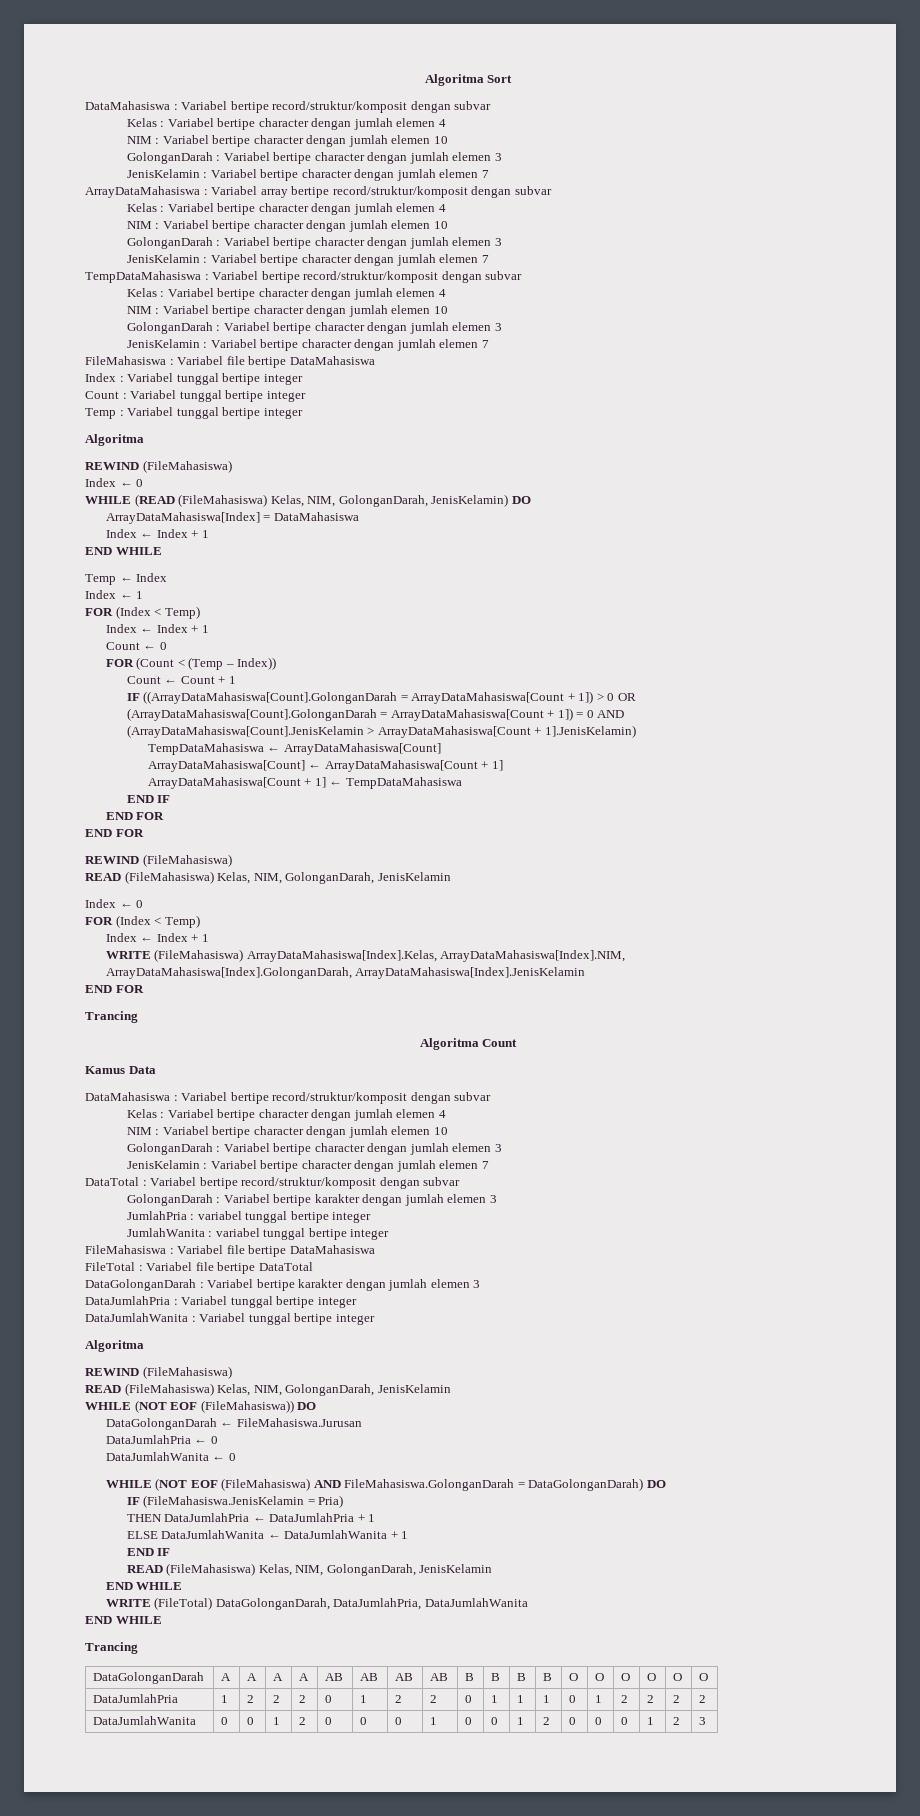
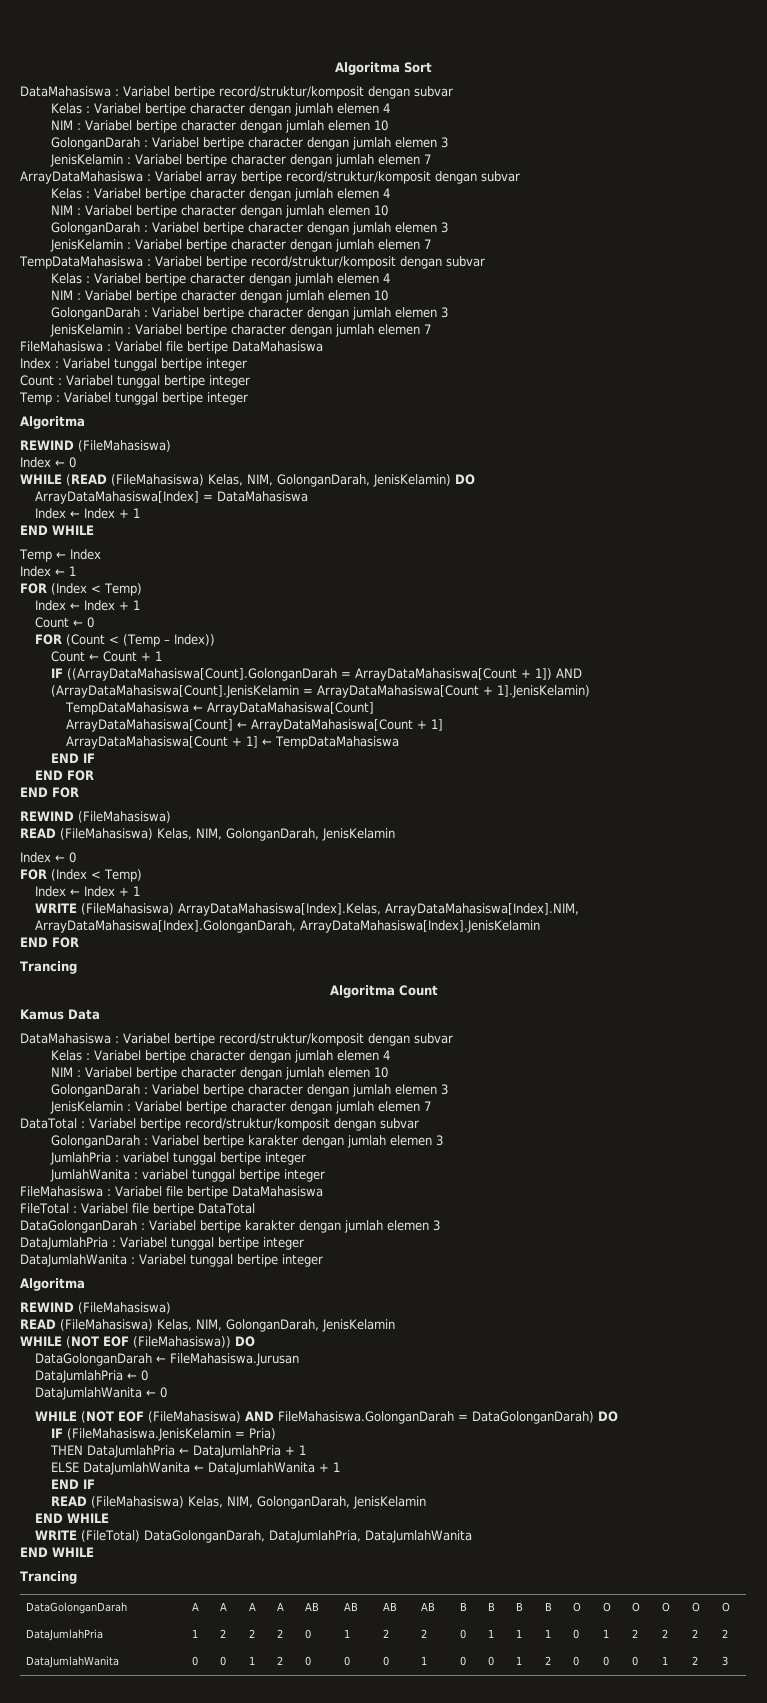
[596,693,636,701] [126,708,594,721] > 0 OR (ArrayDataMahasiswa[Count].GolonganDarah = ArrayDataMahasiswa[Count + 1]) = 0 -> (552, 674) none
[367,727,375,735] > -> [302,689,313,695] =

